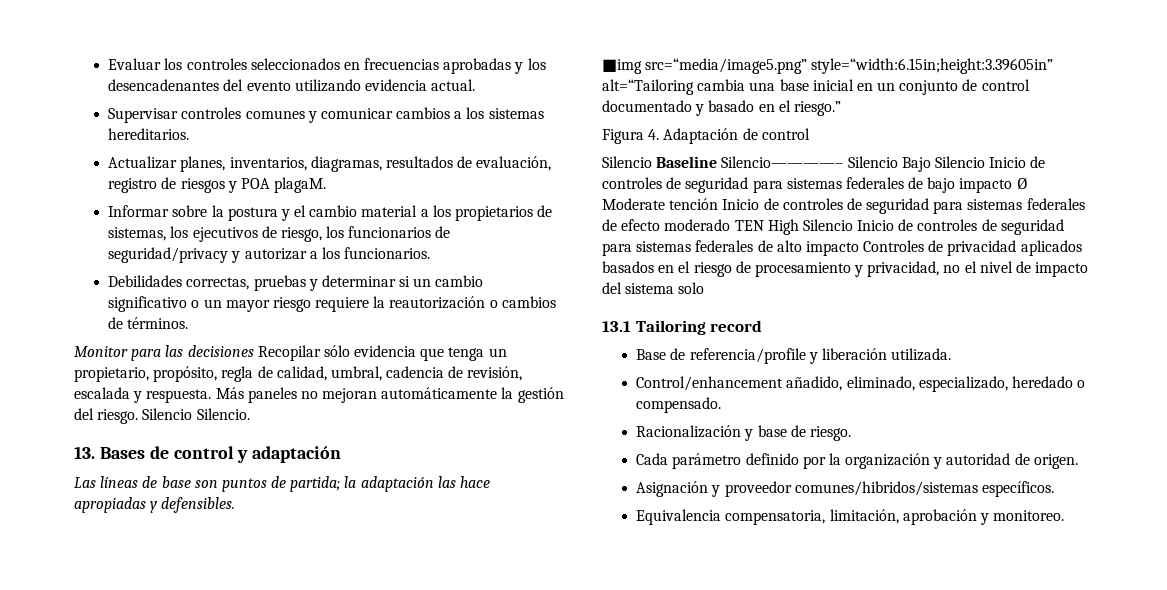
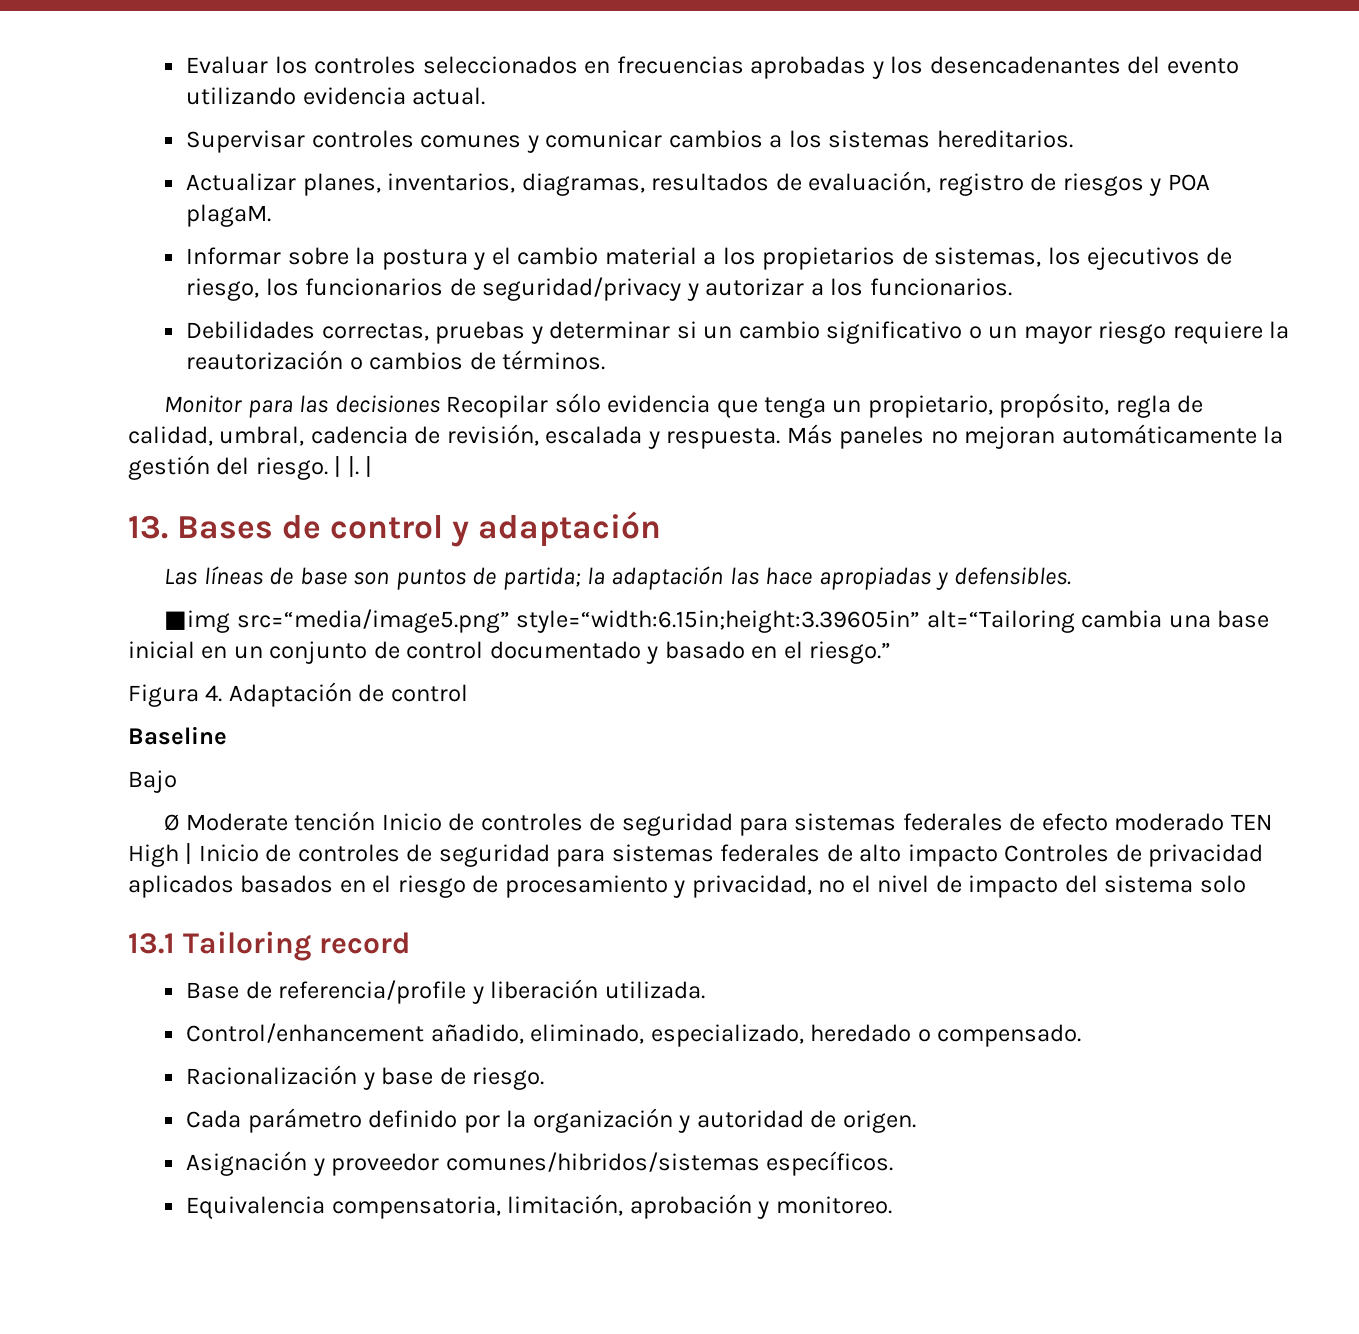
[142,408,250,420] Silencio Silencio. -> [334,456,373,477] | |. |
[602,156,652,168] Silencio -> (468, 693) none
[721,156,898,168] Silencio————– Silencio -> (227, 735) //
[934,156,1046,168] [602,177,1013,193] Silencio Inicio de controles de seguridad para sistemas federales de bajo impacto -> (177, 781) //
[802,219,853,231] Silencio -> [185,843,193,864] |

